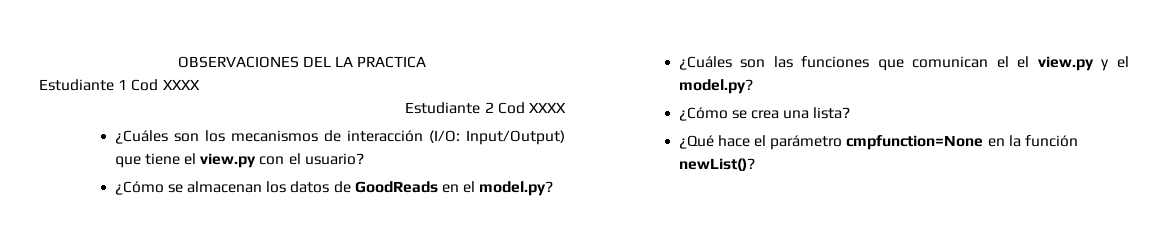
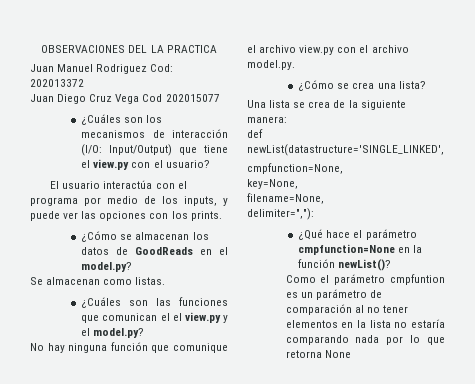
[39,79,200,91] [405,102,566,114] Estudiante 1 Cod XXXX // Estudiante 2 Cod XXXX -> [30,64,174,74] [30,79,84,87] [30,94,220,104] Juan Manuel Rodriguez Cod: 202013372 // Juan Diego Cruz Vega Cod 202015077
(364, 159) none -> [50,180,187,189] [30,196,228,206] [30,211,222,221] // El usuario interactúa con el programa por medio de los inputs, y puede ver las opciones con los prints.
(554, 188) none -> [30,277,166,285] // Se almacenan como listas.
(753, 86) none -> [30,342,228,353] [247,45,409,55] [247,60,295,70] // No hay ninguna función que comunique el archivo view.py con el archivo model.py.
(851, 113) none -> [247,100,406,110] [247,116,287,123] [247,129,263,138] [247,144,444,156] [247,163,343,174] [247,179,298,189] [247,193,324,204] [247,208,314,220] // Una lista se crea de la siguiente manera: // def newList(datastructure='SINGLE_LINKED', // cmpfunction=None, // key=None, // filename=None, // delimiter=","):
(755, 164) none -> [285,274,445,285] [285,289,382,300] [285,304,408,315] [285,319,445,328] [285,335,445,345] [285,350,351,358] // Como el parámetro cmpfuntion es un parámetro de comparación al no tener elementos en la lista no estaría comparando nada por lo que retorna None

